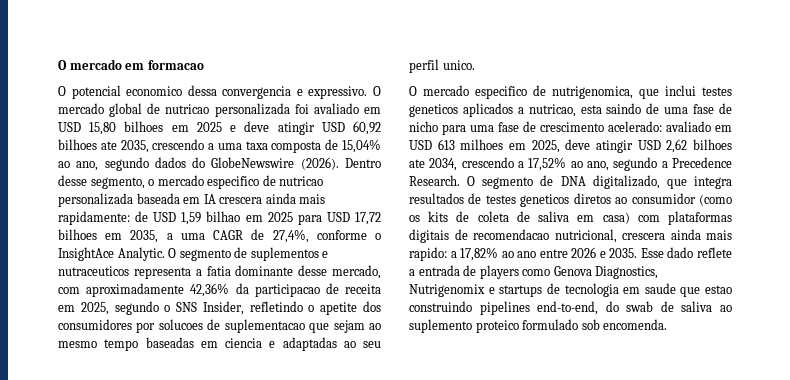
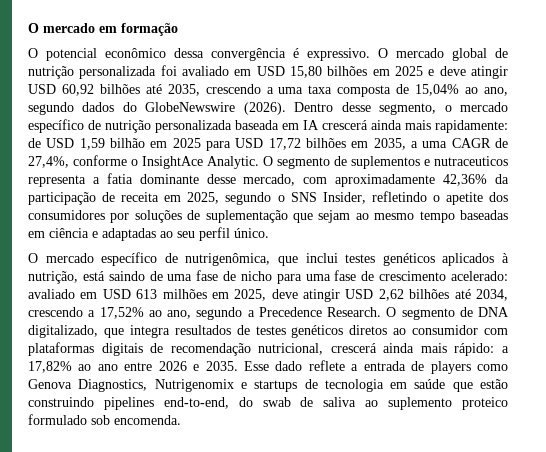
[147,60,204,70] formacao -> [121,23,178,36] formação
[126,85,303,99] economico dessa convergencia e -> [105,48,299,61] econômico dessa convergência é
[165,104,210,114] nutricao -> [28,66,74,79] nutrição
[124,121,164,132] bilhoes -> [327,66,368,76] bilhões
[58,139,117,150] bilhoes ate -> [99,84,162,94] bilhões até
[207,175,324,189] especifico de nutricao -> [28,119,151,133] específico de nutrição
[219,197,263,204] crescera -> [322,120,368,130] crescerá
[206,211,241,222] bilhao -> [109,138,145,148] bilhão
[58,229,97,240] bilhoes -> [306,138,346,148] bilhões
[254,284,320,297] participacao -> [28,192,96,205] participação
[158,319,305,333] solucoes de suplementacao -> [134,210,288,223] soluções de suplementação
[225,338,262,348] ciencia -> [49,228,89,238] ciência
[442,60,475,70] [409,85,732,99] [409,103,602,117] unico. // O mercado especifico de nutrigenomica, que inclui testes geneticos aplicados a nutricao, esta -> [234,228,269,238] [28,252,510,266] [28,271,105,284] único. // O mercado específico de nutrigenômica, que inclui testes genéticos aplicados à nutrição, está
[460,139,504,150] milhoes -> [162,289,207,299] milhões
[693,139,732,150] [409,159,425,168] bilhoes ate -> [409,289,471,299] bilhões até
[520,194,570,207] geneticos -> [291,325,344,338] genéticos
[699,194,732,206] [409,211,630,224] (como os kits de coleta de saliva em casa) -> (479, 330) none
[473,229,732,243] [409,247,447,261] recomendacao nutricional, crescera ainda mais rapido: -> [170,343,495,356] recomendação nutricional, crescerá ainda mais rápido:
[644,283,732,297] saude que estao -> [414,379,509,392] saúde que estão

